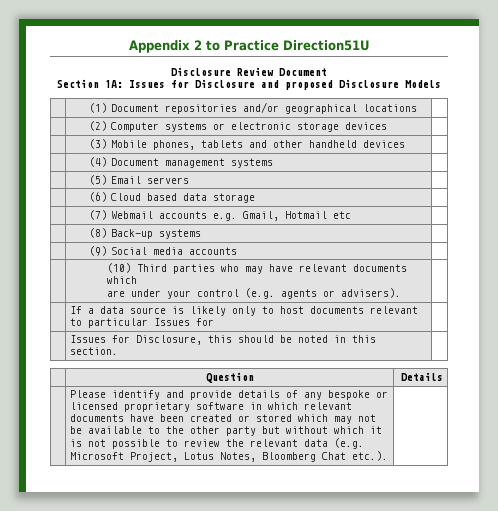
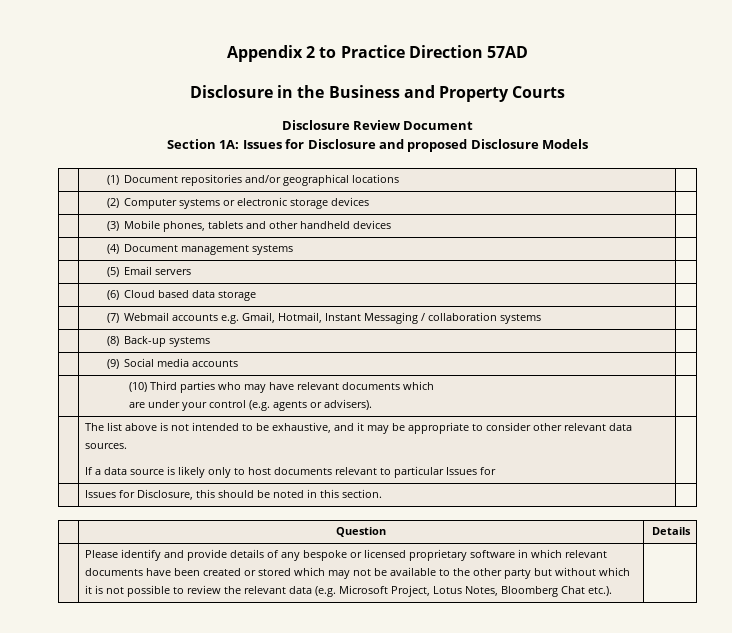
[282,40,370,51] Direction51U -> [408,45,528,58] [189,85,566,102] Direction 57AD // Disclosure in the Business and Property Courts
[284,211,351,219] Hotmail etc -> [278,312,542,324] Hotmail, Instant Messaging / collaboration systems
(401, 293) none -> [84,422,632,434] [84,443,127,449] The list above is not intended to be exhaustive, and it may be appropriate to consider other relevant data sources. //

